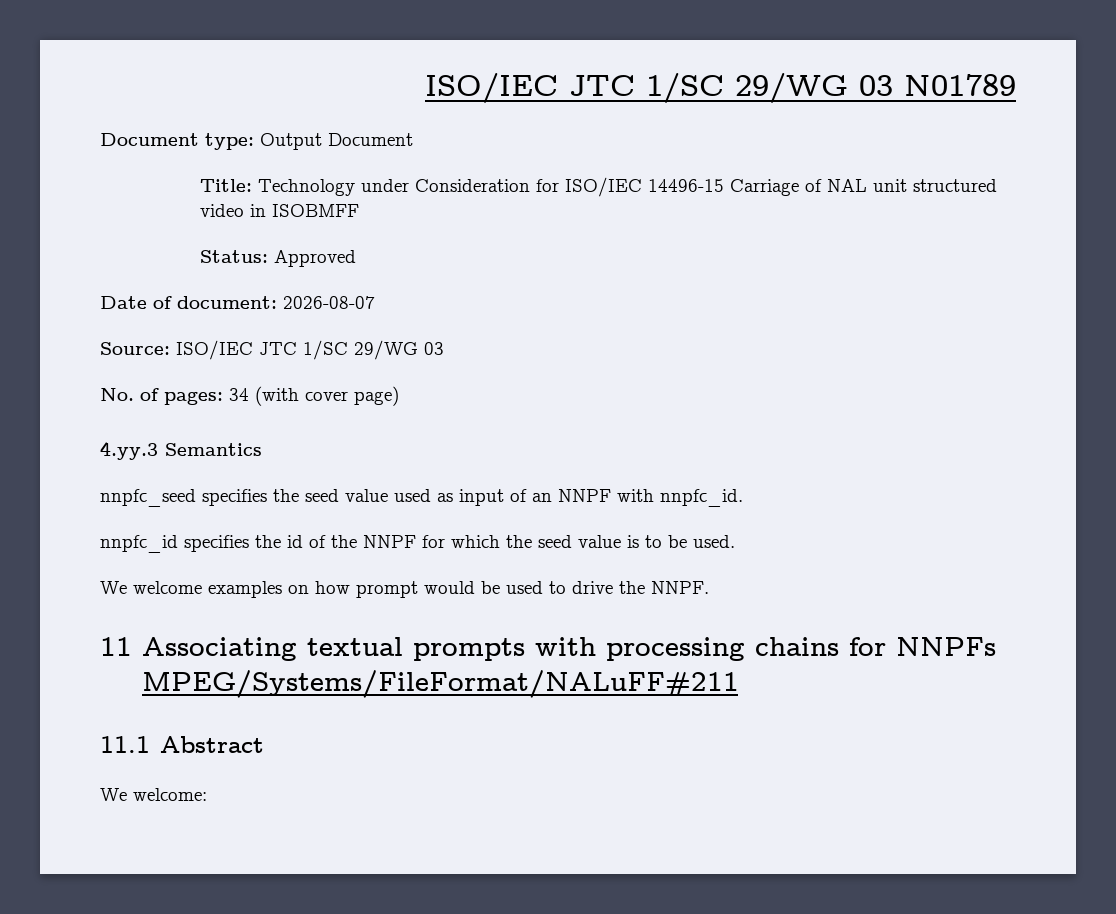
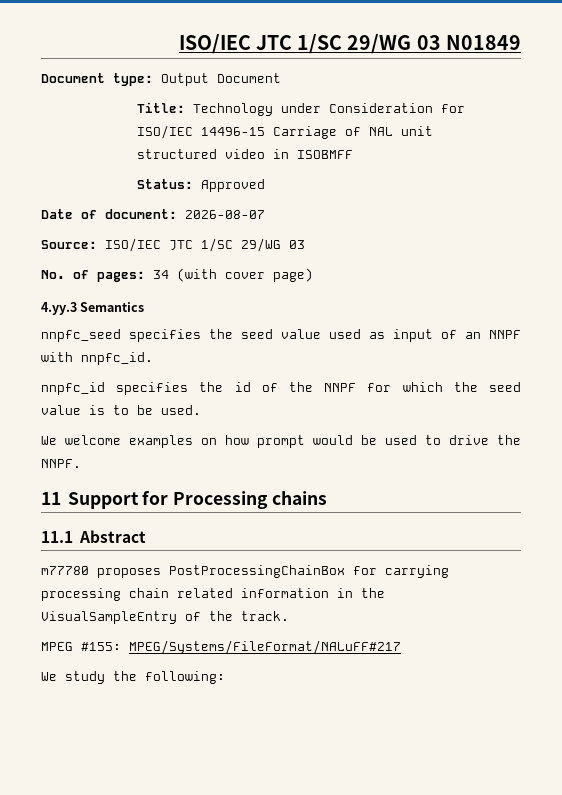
[425,73,1016,103] ISO/IEC JTC 1/SC 29/WG 03 N01789 -> [178,34,521,54] ISO/IEC JTC 1/SC 29/WG 03 N01849
[141,637,996,661] [141,670,739,698] [100,736,264,753] [100,788,207,801] Associating textual prompts with processing chains for NNPFs MPEG/Systems/FileFormat/NALuFF#211 // 11.1 Abstract // We welcome: -> [67,490,327,509] [41,530,146,543] [41,565,449,578] [41,588,385,601] [41,611,289,624] [41,640,401,654] [41,671,225,684] Support for Processing chains // 11.1 Abstract // m77780 proposes PostProcessingChainBox for carrying processing chain related information in the VisualSampleEntry of the track. // MPEG #155: MPEG/Systems/FileFormat/NALuFF#217 // We study the following:

